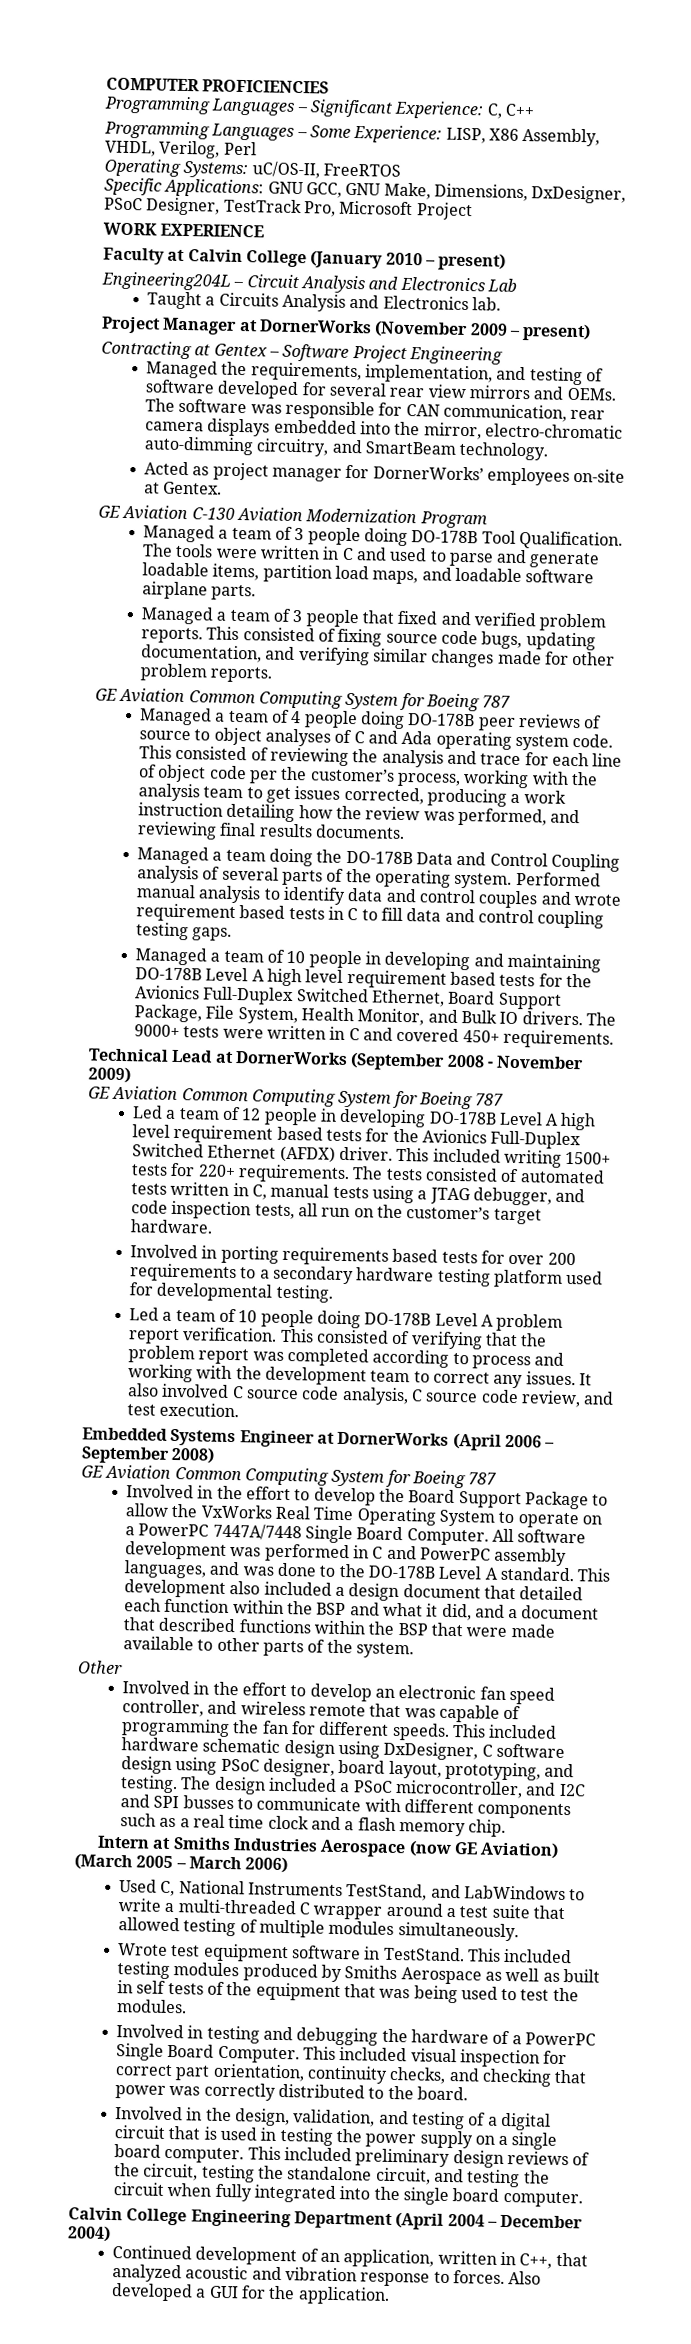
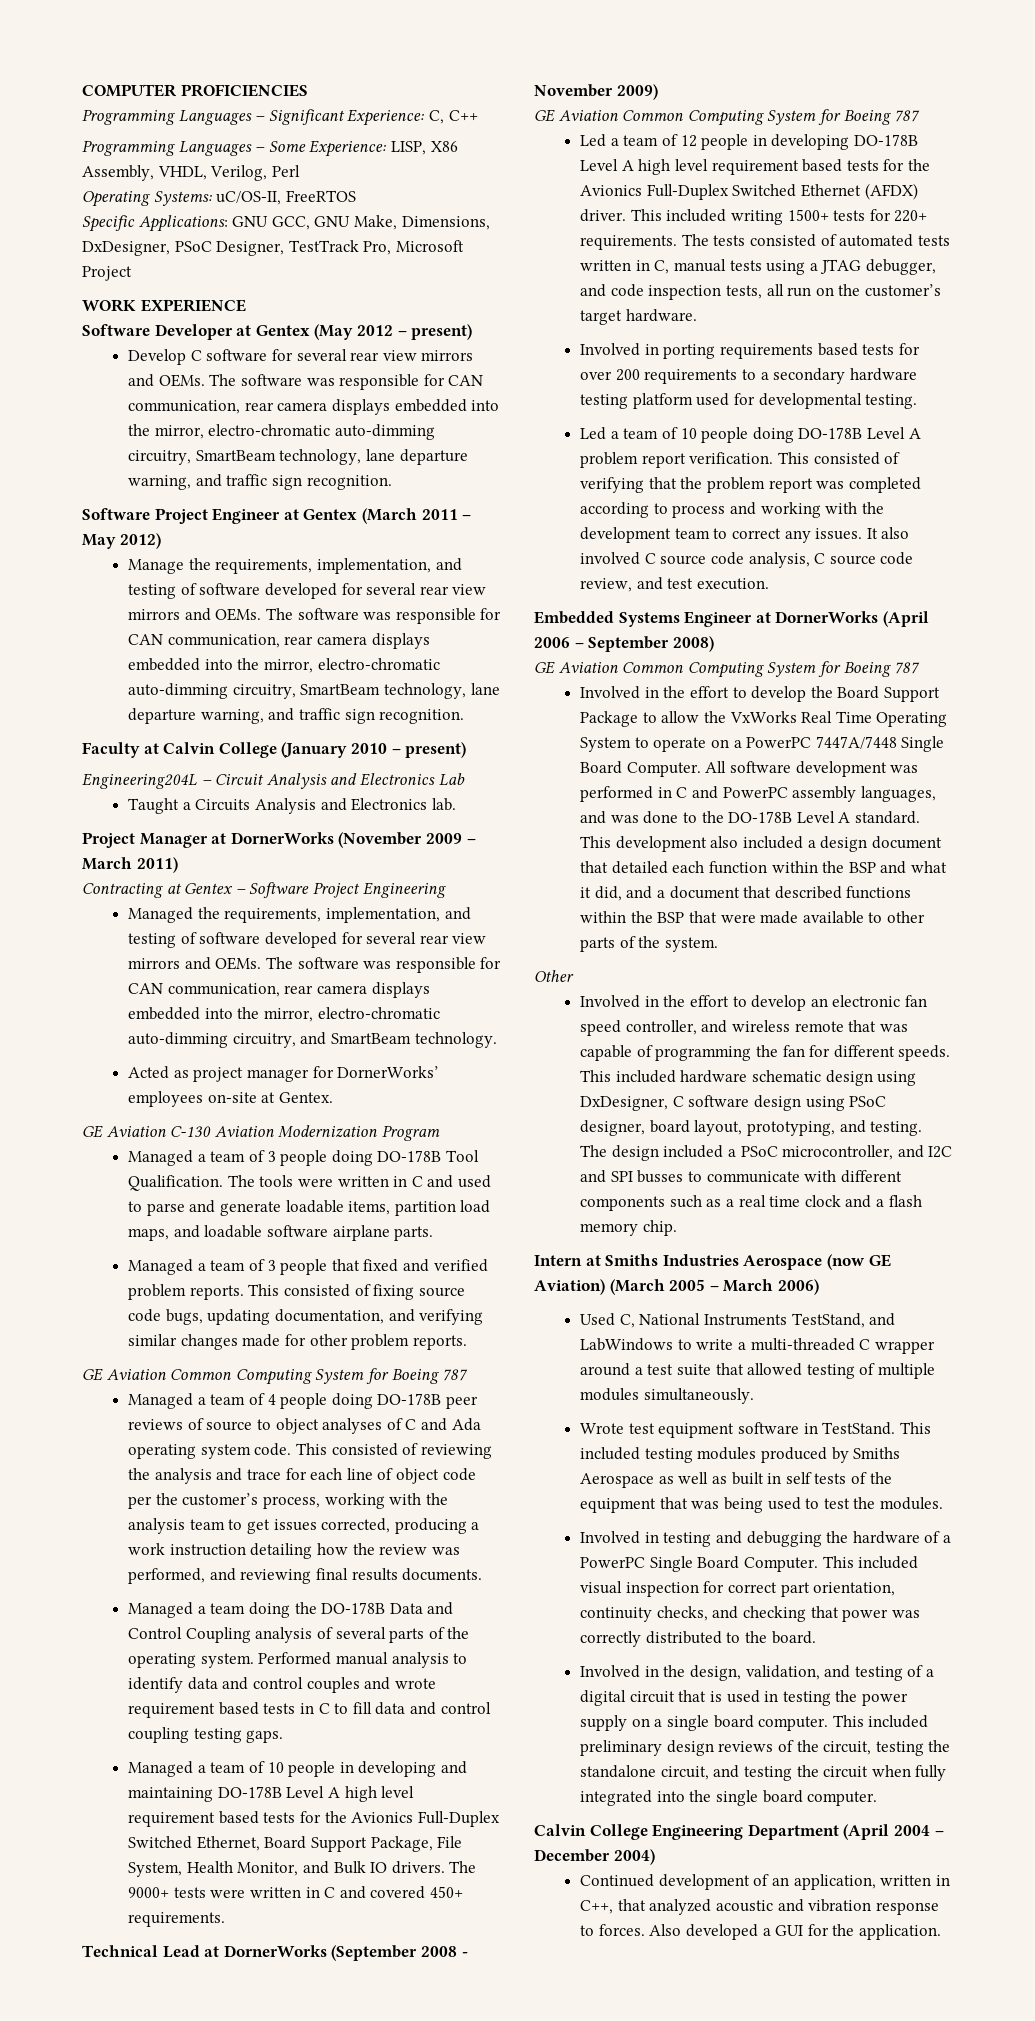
(265, 230) none -> [82,324,473,340] [128,349,474,365] [128,374,484,390] [128,399,500,415] [128,424,436,440] [128,449,468,465] [128,474,392,490] [82,508,472,524] [82,533,161,549] [128,558,462,574] [128,583,487,599] [128,608,502,624] [128,633,430,649] [128,658,440,673] [128,683,500,699] [128,708,465,724] // Software Developer at Gentex (May 2012 – present) // Develop C software for several rear view mirrors and OEMs. The software was responsible for CAN communication, rear camera displays embedded into the mirror, electro-chromatic auto-dimming circuitry, SmartBeam technology, lane departure warning, and traffic sign recognition. // Software Project Engineer at Gentex (March 2011 – May 2012) // Manage the requirements, implementation, and testing of software developed for several rear view mirrors and OEMs. The software was responsible for CAN communication, rear camera displays embedded into the mirror, electro-chromatic auto-dimming circuitry, SmartBeam technology, lane departure warning, and traffic sign recognition.
[522,323,592,342] present) -> [82,857,178,873] March 2011)

